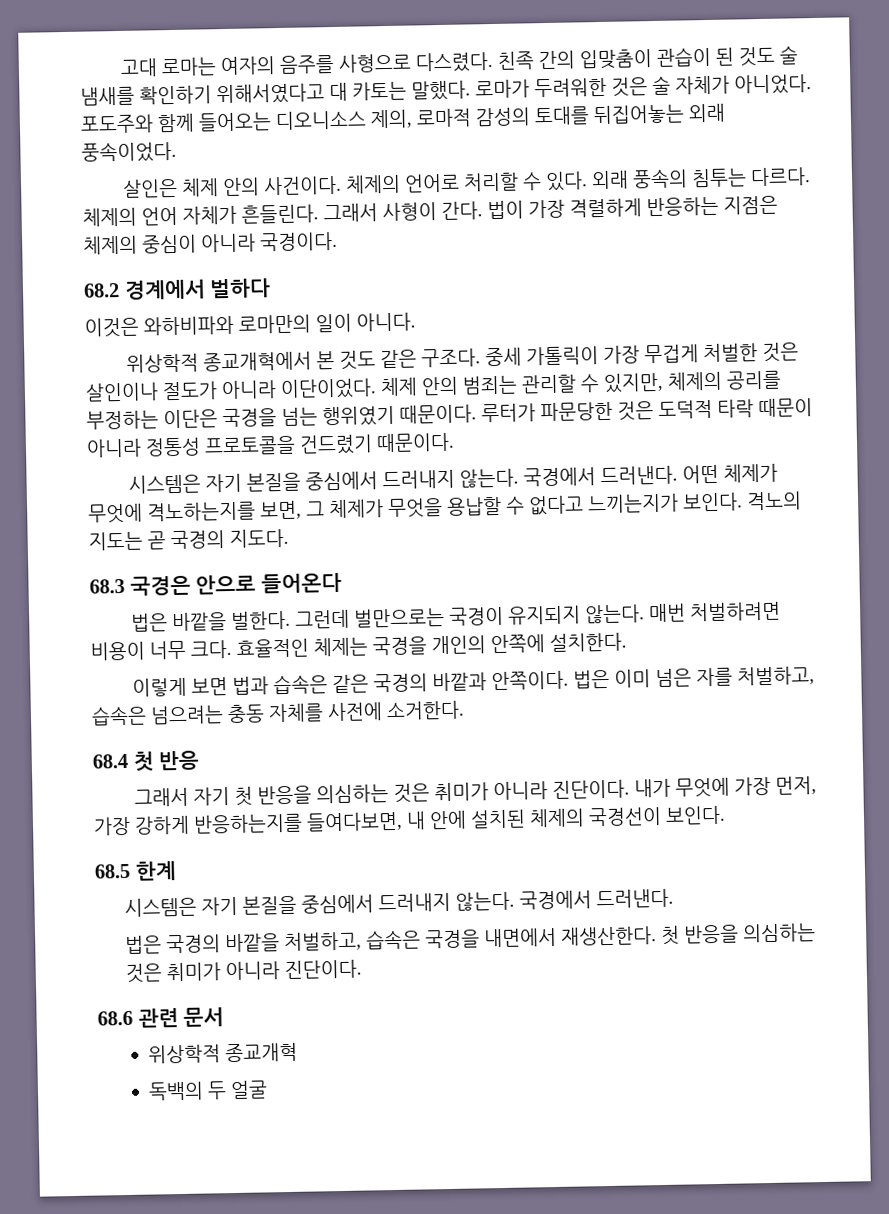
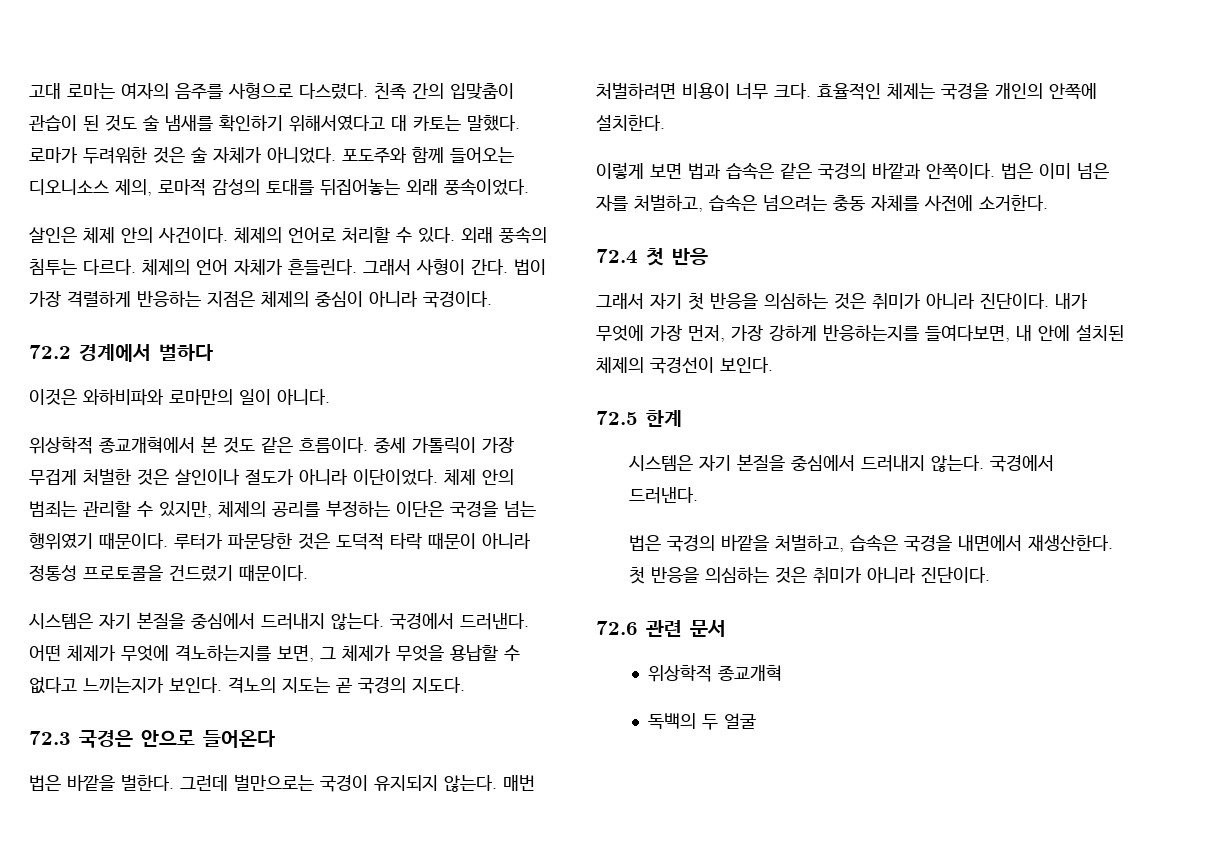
[83,283,120,298] 68.2 -> [29,345,71,359] 72.2
[421,348,482,368] 구조다. -> [299,437,368,453] 흐름이다.
[89,578,125,594] 68.3 -> [29,731,71,745] 72.3
[92,753,128,769] 68.4 -> [596,249,638,264] 72.4
[94,863,131,879] 68.5 -> [596,411,638,425] 72.5
[97,1010,133,1026] 68.6 -> [596,621,638,635] 72.6

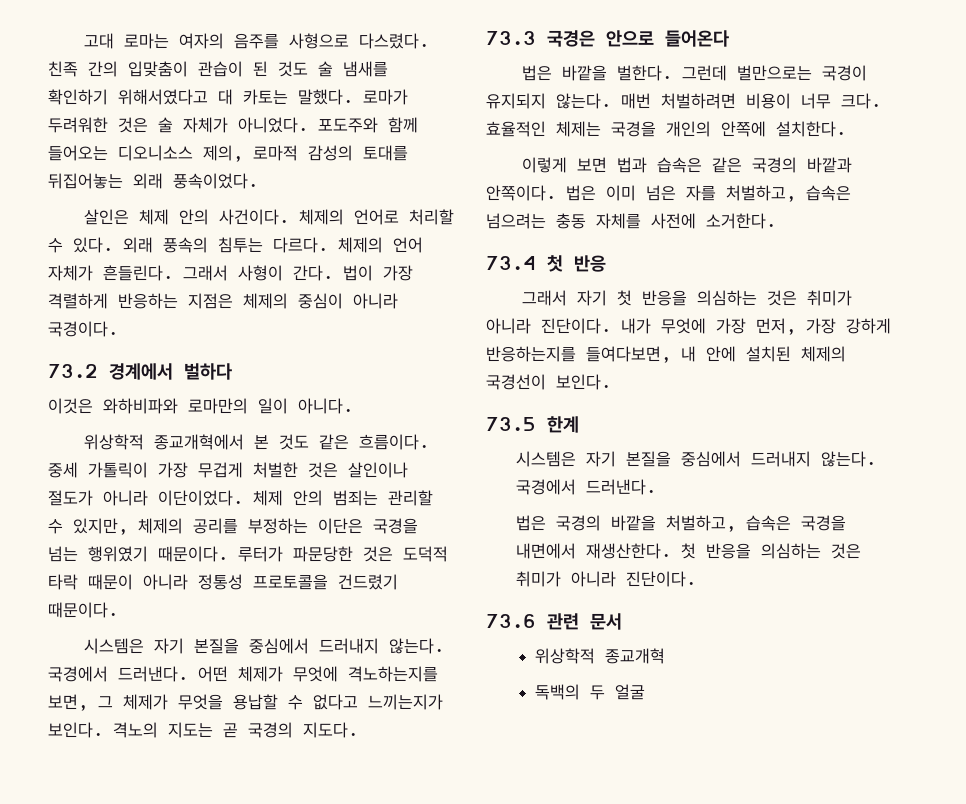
[29,345,71,359] 72.2 -> [48,364,98,378] 73.2
[29,731,71,745] 72.3 -> [486,31,536,45] 73.3
[596,249,638,264] 72.4 -> [486,256,536,270] 73.4
[596,411,638,425] 72.5 -> [486,417,536,431] 73.5
[596,621,638,635] 72.6 -> [486,614,536,628] 73.6

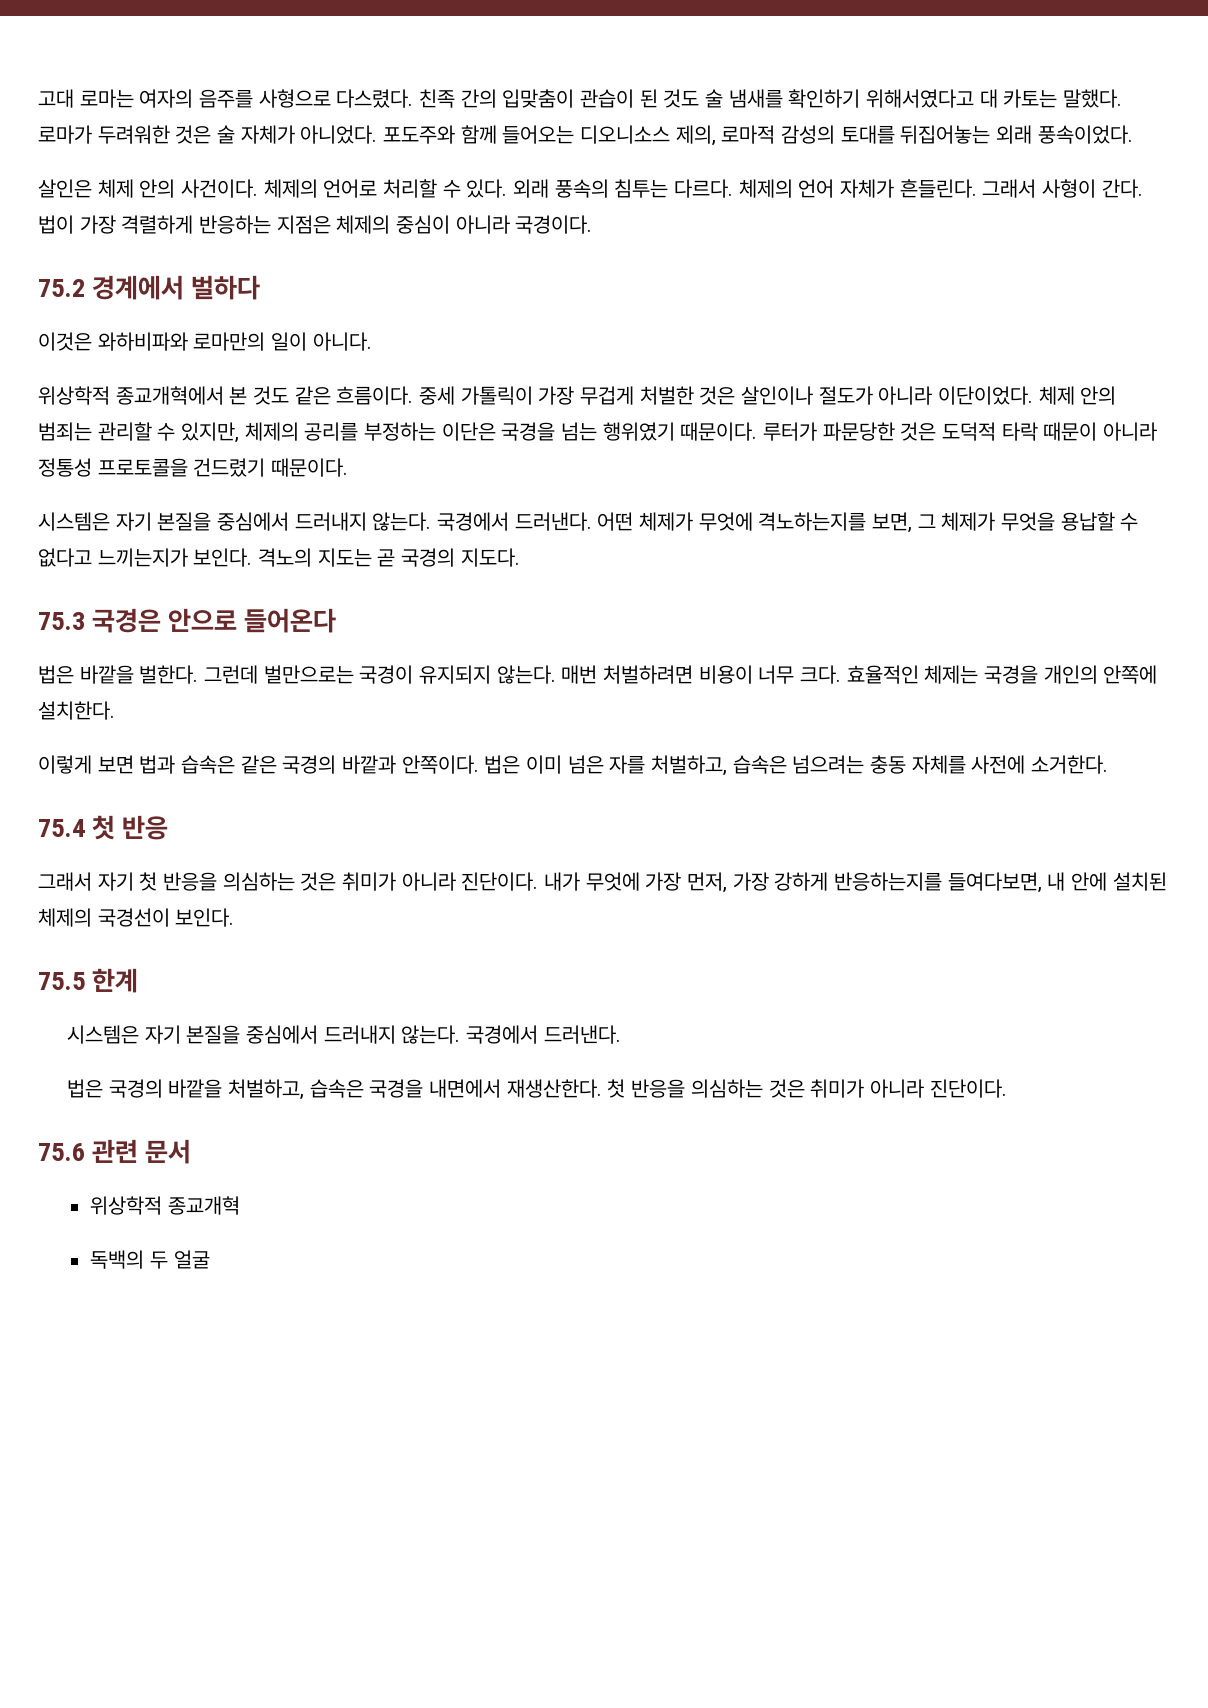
[48,364,98,378] 73.2 -> [38,279,85,297] 75.2
[486,31,536,45] 73.3 -> [38,612,85,630] 75.3
[486,256,536,270] 73.4 -> [38,819,85,837] 75.4
[486,417,536,431] 73.5 -> [38,972,85,990] 75.5
[486,614,536,628] 73.6 -> [38,1143,85,1161] 75.6

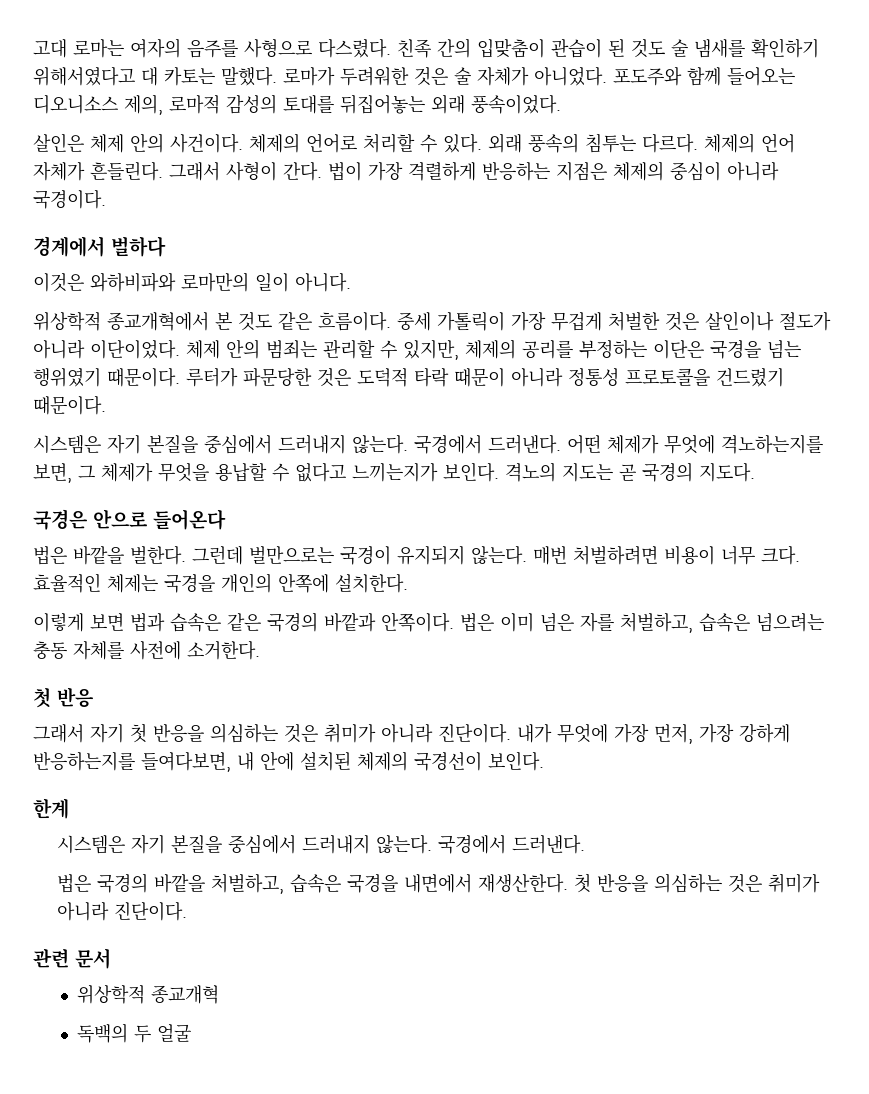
[38,279,85,297] 75.2 -> (106, 199) none
[38,612,85,630] 75.3 -> (755, 472) none
[38,819,85,837] 75.4 -> (260, 650) none
[38,972,85,990] 75.5 -> (544, 761) none
[38,1143,85,1161] 75.6 -> (188, 911) none

